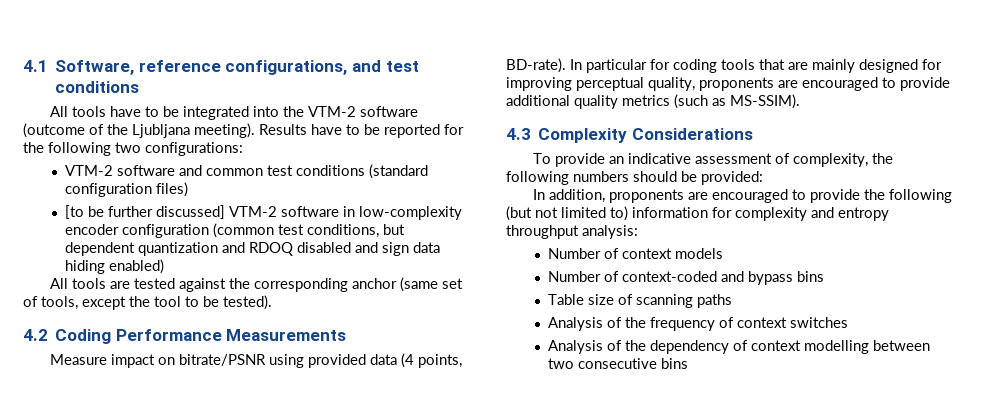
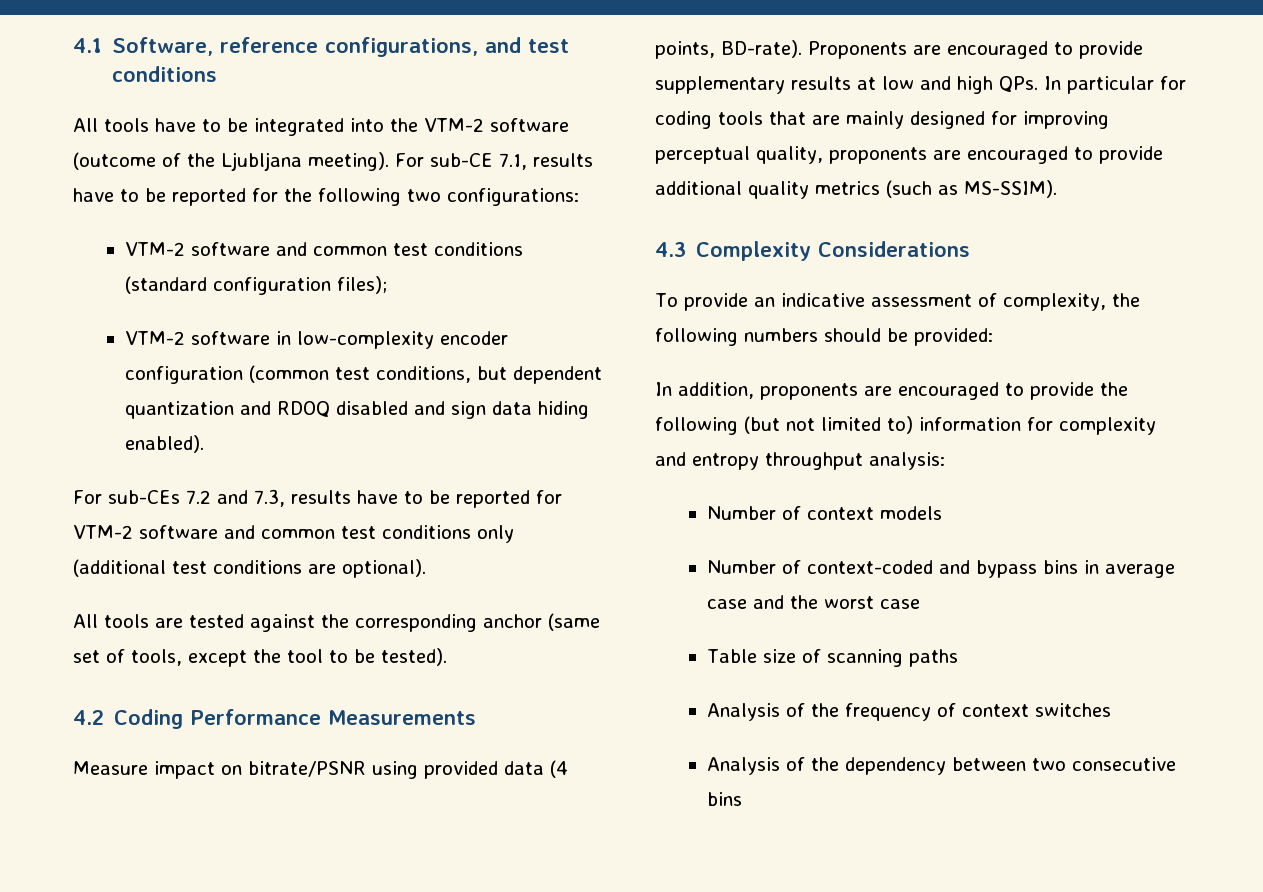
[259,124,307,135] Results -> [395,153,593,170] For sub-CE 7.1, results
[156,182,189,197] [65,205,226,219] files) // [to be further discussed] -> [337,276,388,294] files); //
[109,259,165,274] enabled) -> [125,435,205,453] [73,489,562,508] [73,525,514,543] [73,559,426,578] enabled). // For sub-CEs 7.2 and 7.3, results have to be reported for VTM-2 software and common test conditions only (additional test conditions are optional).
(566, 65) none -> [808,41,1143,59] [655,76,1038,94] Proponents are encouraged to provide supplementary results at low and high QPs.
(825, 276) none -> [1084,560,1176,578] [707,595,921,609] in average case and the worst case
[733,340,870,354] of context modelling -> (947, 766) none

